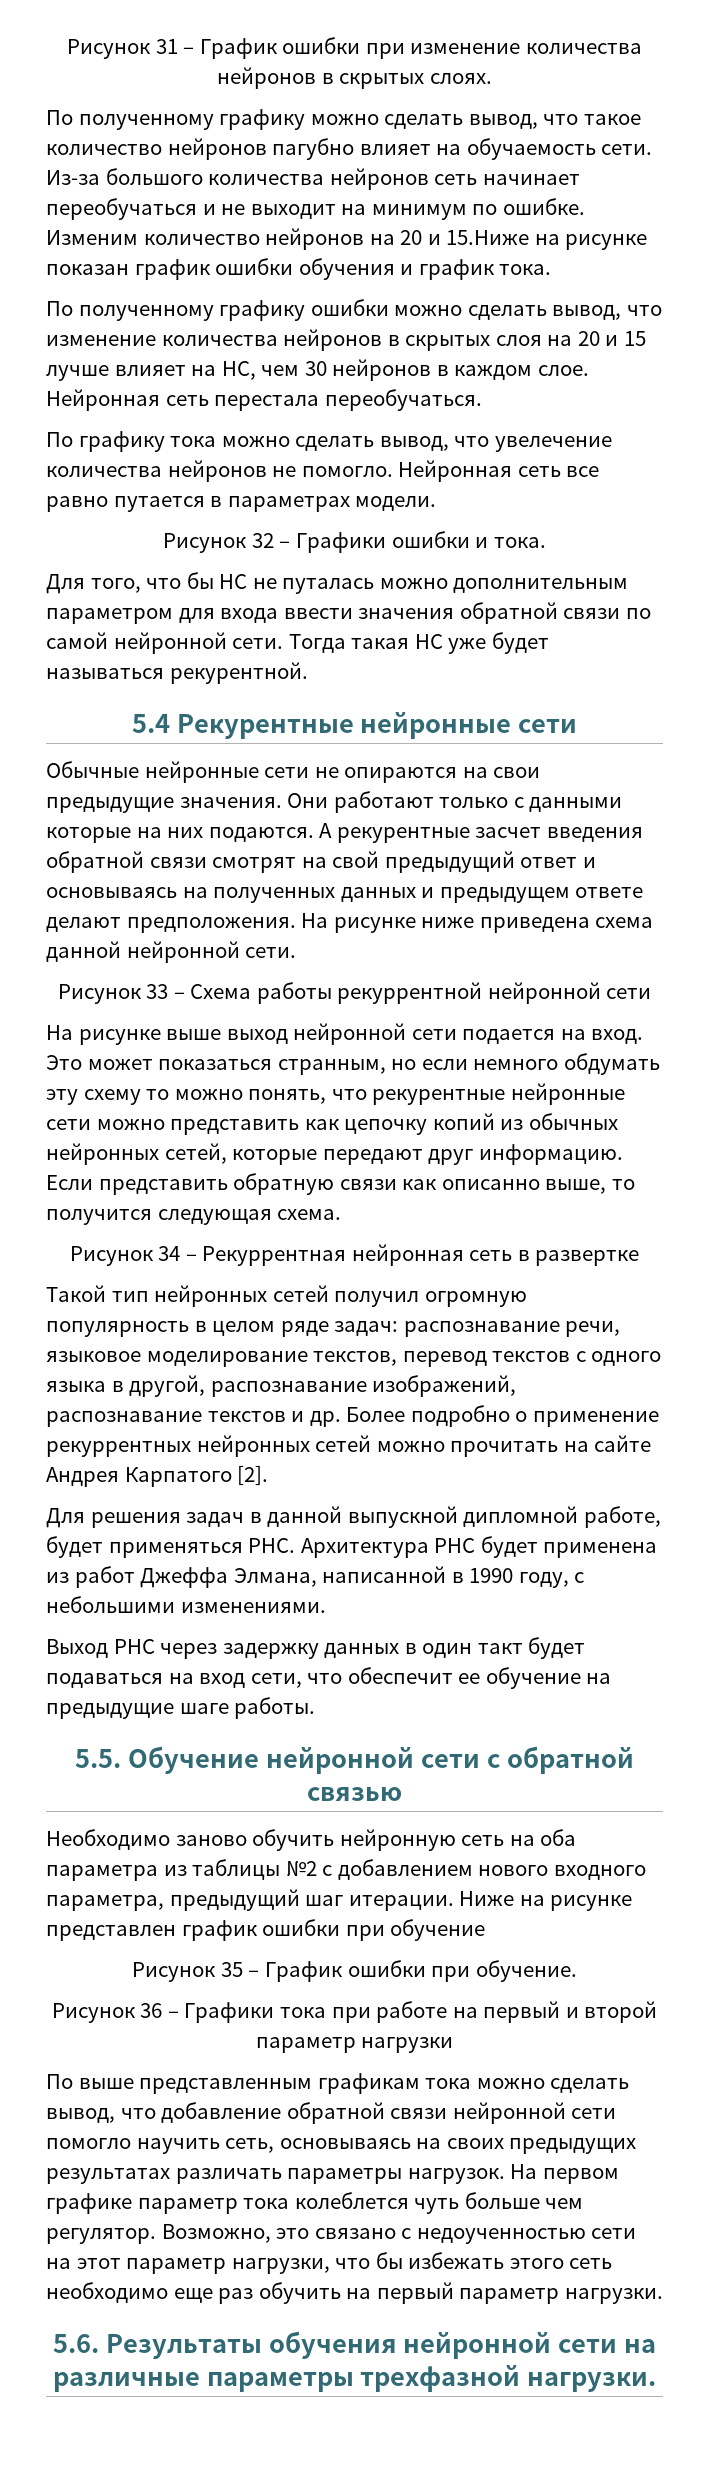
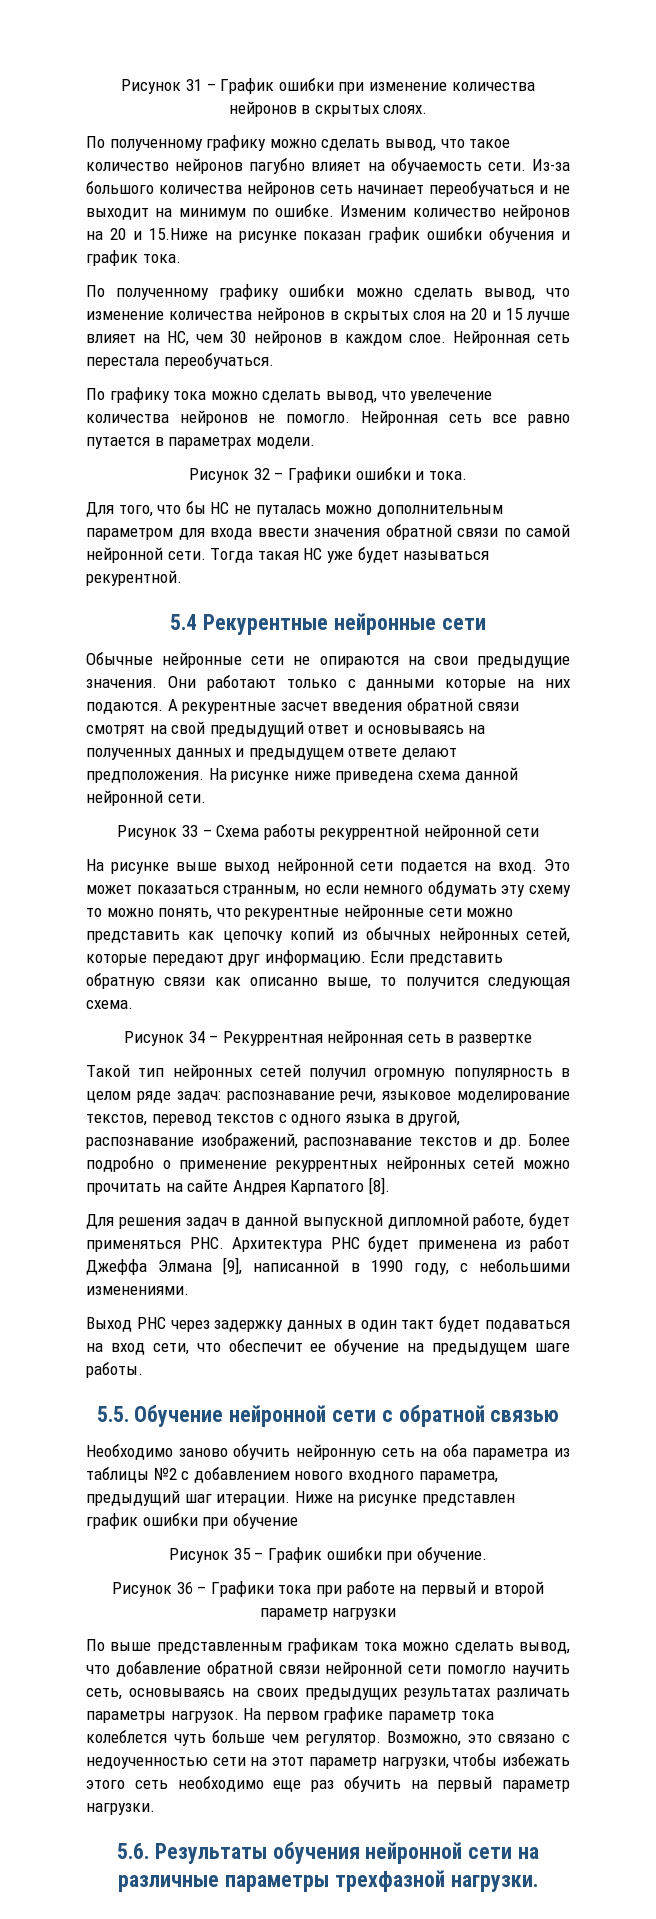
[237,1465,269,1486] [2]. -> [368,1177,390,1195] [8].
[233,1568,317,1587] Элмана, -> [158,1257,243,1275] Элмана [9],
[46,1703,174,1719] предыдущие -> [432,1343,528,1355] предыдущем
[335,2252,403,2269] что бы -> [453,1753,498,1766] чтобы

